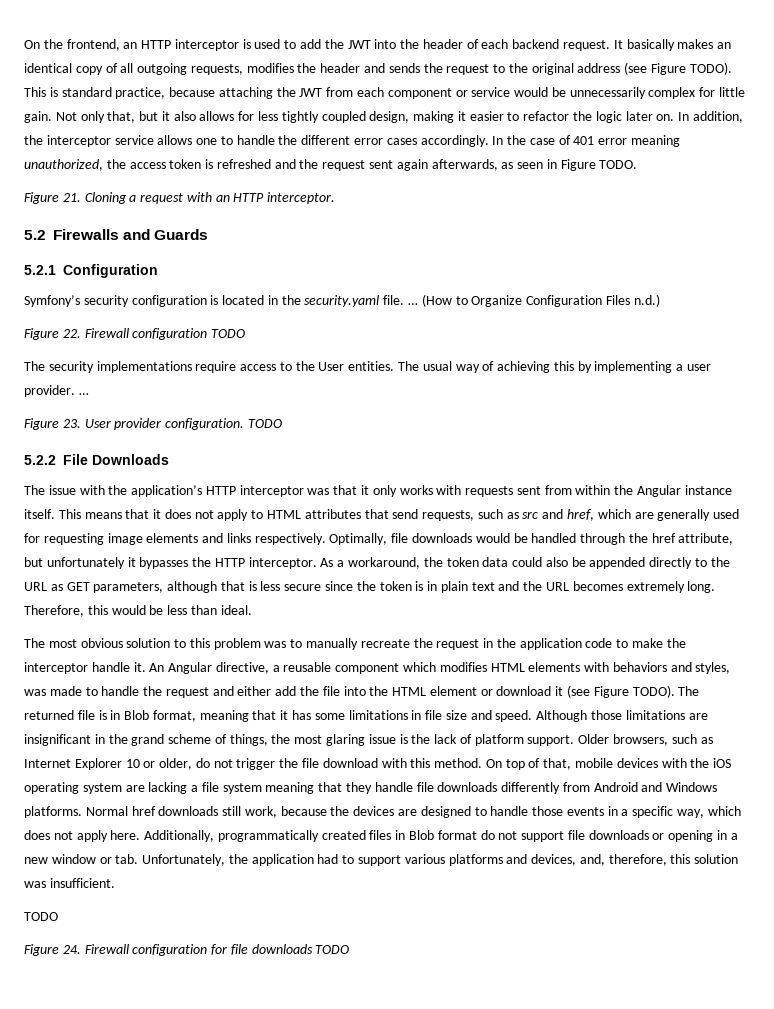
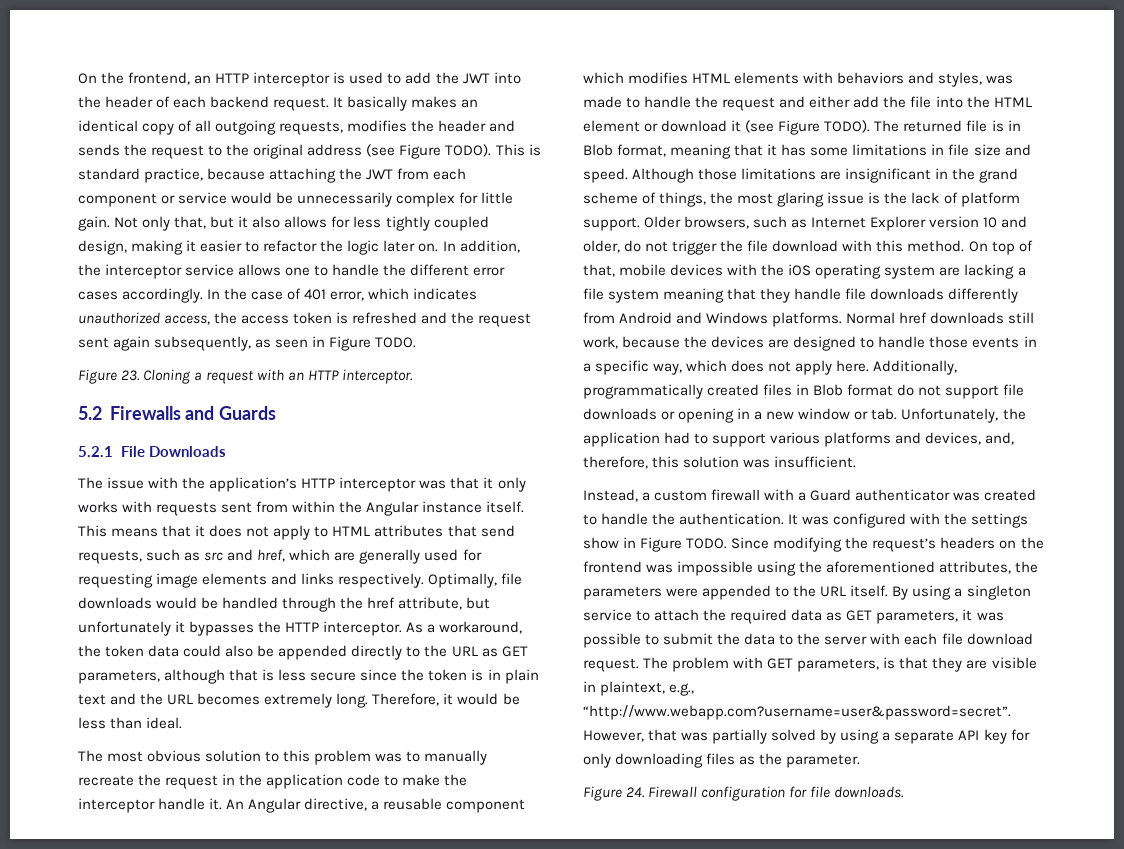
[598,135,681,147] [24,159,103,171] error meaning unauthorized, -> [330,288,478,301] [78,312,211,325] error, which indicates unauthorized access,
[431,159,498,171] afterwards, -> [154,336,252,351] subsequently,
[62,193,81,202] 21. -> [121,370,141,381] 23.
[63,264,158,278] [24,294,660,307] [24,328,246,340] [24,361,712,373] [24,385,89,397] [24,418,282,430] [24,455,56,465] Configuration // Symfony’s security configuration is located in the security.yaml file. … (How to Organize Configuration Files n.d.) // Figure 22. Firewall configuration TODO // The security implementations require access to the User entities. The usual way of achieving this by implementing a user provider. … // Figure 23. User provider configuration. TODO // 5.2.2 -> (113, 451) none
[87,605,108,615] this -> [443,693,454,705] it
[125,759,156,768] 10 or -> [929,216,1028,228] version 10 and
[24,912,58,921] TODO -> [583,489,1037,502] [583,513,1029,528] [583,537,1044,552] [583,561,1039,576] [583,585,1031,600] [583,609,1004,624] [583,633,1033,648] [583,657,1037,672] [583,681,695,696] [583,705,1011,720] [583,729,1030,744] [583,753,861,768] Instead, a custom firewall with a Guard authenticator was created to handle the authentication. It was configured with the settings show in Figure TODO. Since modifying the request’s headers on the frontend was impossible using the aforementioned attributes, the parameters were appended to the URL itself. By using a singleton service to attach the required data as GET parameters, it was possible to submit the data to the server with each file download request. The problem with GET parameters, is that they are visible in plaintext, e.g., “http://www.webapp.com?username=user&password=secret”. However, that was partially solved by using a separate API key for only downloading files as the parameter.
[251,944,350,954] downloads TODO -> [834,786,905,798] downloads.

